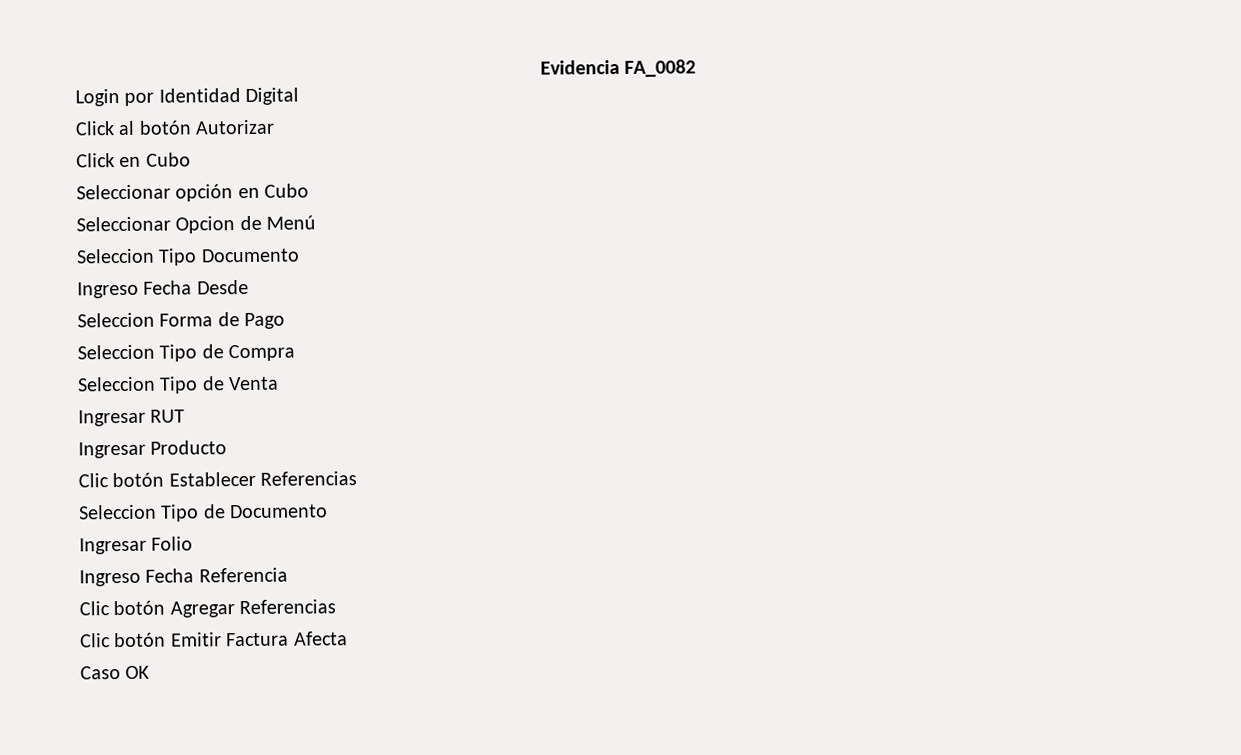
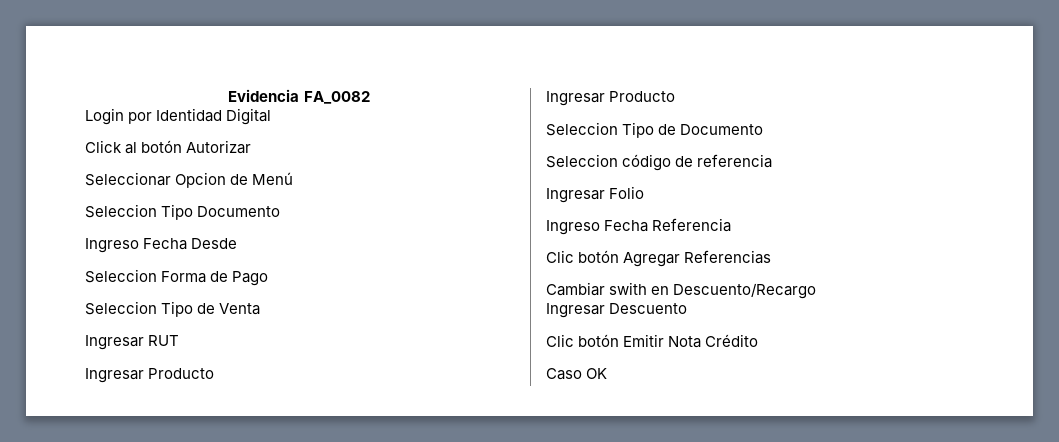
[76,152,191,168] [76,183,310,202] // Click en Cubo // Seleccionar opción en Cubo -> (252, 147) none
[77,344,296,362] // Seleccion Tipo de Compra -> (269, 278) none
[78,471,358,488] Clic botón Establecer Referencias -> [546,91,676,106] Ingresar Producto
(329, 511) none -> [546,154,773,171] // Seleccion código de referencia
(337, 607) none -> [546,282,817,299] [546,303,688,318] // Cambiar swith en Descuento/Recargo // Ingresar Descuento
[226,631,348,647] Factura Afecta -> [668,334,759,348] Nota Crédito

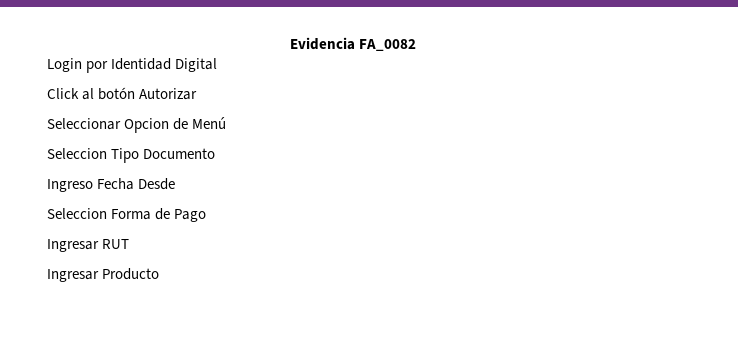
[85,301,261,317] // Seleccion Tipo de Venta -> (207, 215) none
[546,91,676,106] [546,122,764,138] [546,154,773,171] [546,186,645,203] [546,218,732,235] [546,250,772,267] [546,282,817,299] [546,303,688,318] [546,334,759,348] [546,368,608,380] // Ingresar Producto // Seleccion Tipo de Documento // Seleccion código de referencia // Ingresar Folio // Ingreso Fecha Referencia // Clic botón Agregar Referencias // Cambiar swith en Descuento/Recargo // Ingresar Descuento // Clic botón Emitir Nota Crédito // Caso OK -> (160, 274) none

